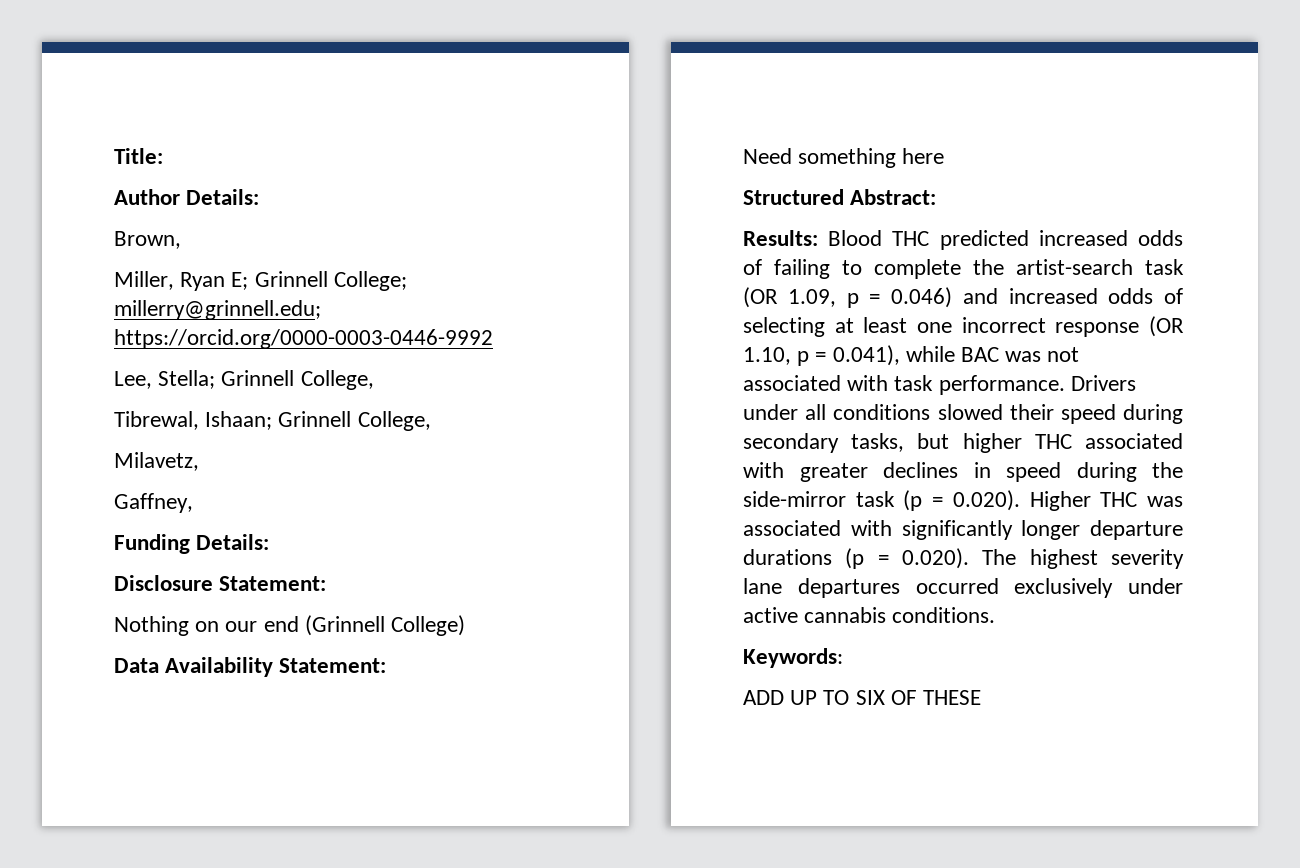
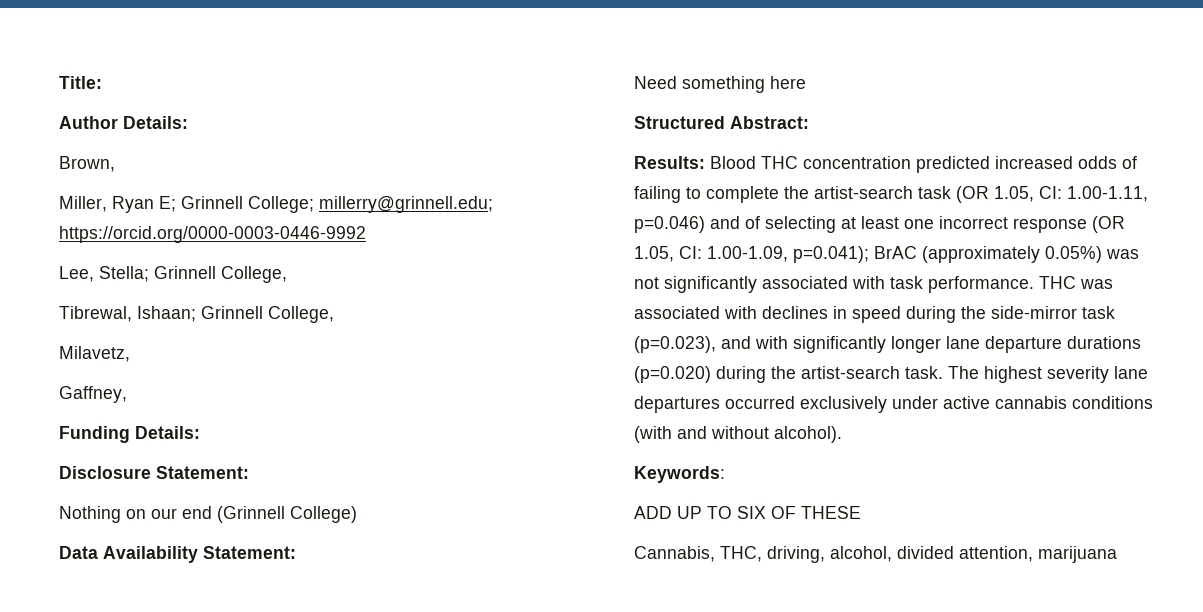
(930, 238) none -> [803,156,911,169] concentration
[787,287,1154,308] 1.09, p = 0.046) and increased odds -> [994,186,1148,202] [634,216,740,233] 1.05, CI: 1.00-1.11, p=0.046) and
[743,345,1000,366] 1.10, p = 0.041), while BAC -> [634,246,1102,263] 1.05, CI: 1.00-1.09, p=0.041); BrAC (approximately 0.05%)
(1080, 354) none -> [664,276,757,293] significantly
[1070,375,1136,391] [743,404,1183,424] [743,433,1183,453] [743,462,868,482] Drivers under all conditions slowed their speed during secondary tasks, but higher THC associated with greater -> [1039,276,1113,289] [634,306,757,319] THC was associated with
[903,490,1183,511] [743,520,841,536] (p = 0.020). Higher THC was associated -> [634,336,751,353] (p=0.023), and
(1081, 530) none -> [946,336,980,349] lane
[845,548,969,569] (p = 0.020). -> [634,366,943,383] (p=0.020) during the artist-search task.
[892,607,996,623] conditions. -> [1072,396,1153,409] [634,426,842,443] conditions (with and without alcohol).
(982, 697) none -> [634,546,1117,563] // Cannabis, THC, driving, alcohol, divided attention, marijuana

